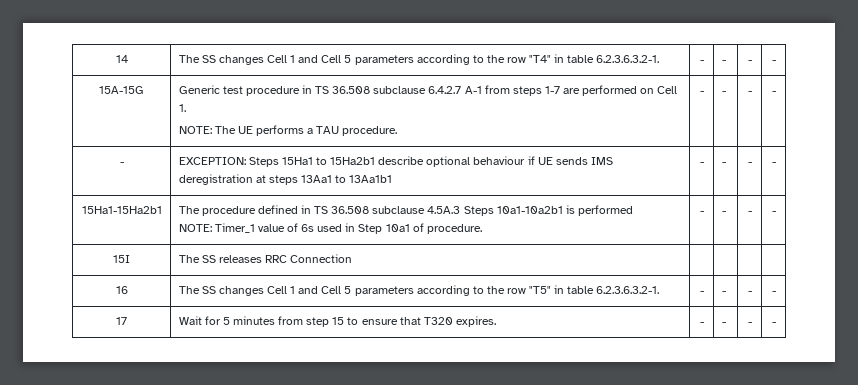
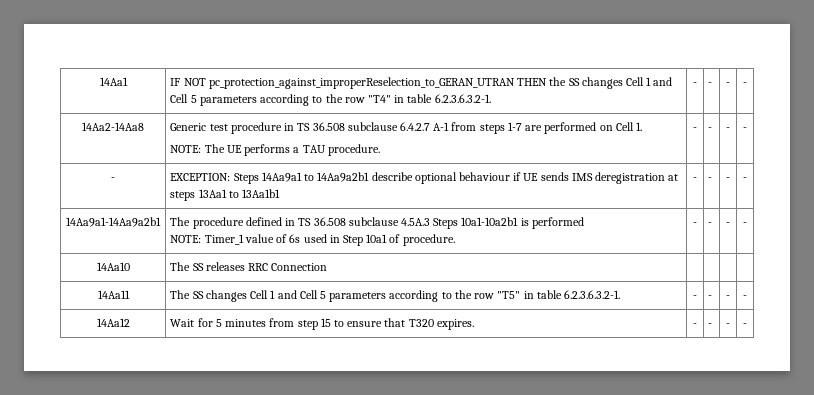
[115,55,128,63] [178,55,200,63] 14 | The -> [99,77,128,86] [170,77,567,89] 14Aa1 | IF NOT pc_protection_against_improperReselection_to_GERAN_UTRAN THEN the
[99,86,144,94] 15A-15G -> [82,122,144,131] 14Aa2-14Aa8
[281,157,376,165] 15Ha1 to 15Ha2b1 -> [261,172,370,182] 14Aa9a1 to 14Aa9a2b1
[81,206,162,214] 15Ha1-15Ha2b1 -> [66,217,161,227] 14Aa9a1-14Aa9a2b1
[113,255,130,263] 15I -> [96,262,130,271] 14Aa10
[115,286,128,294] 16 -> [97,290,130,299] 14Aa11
[116,317,127,325] 17 -> [96,318,130,327] 14Aa12

